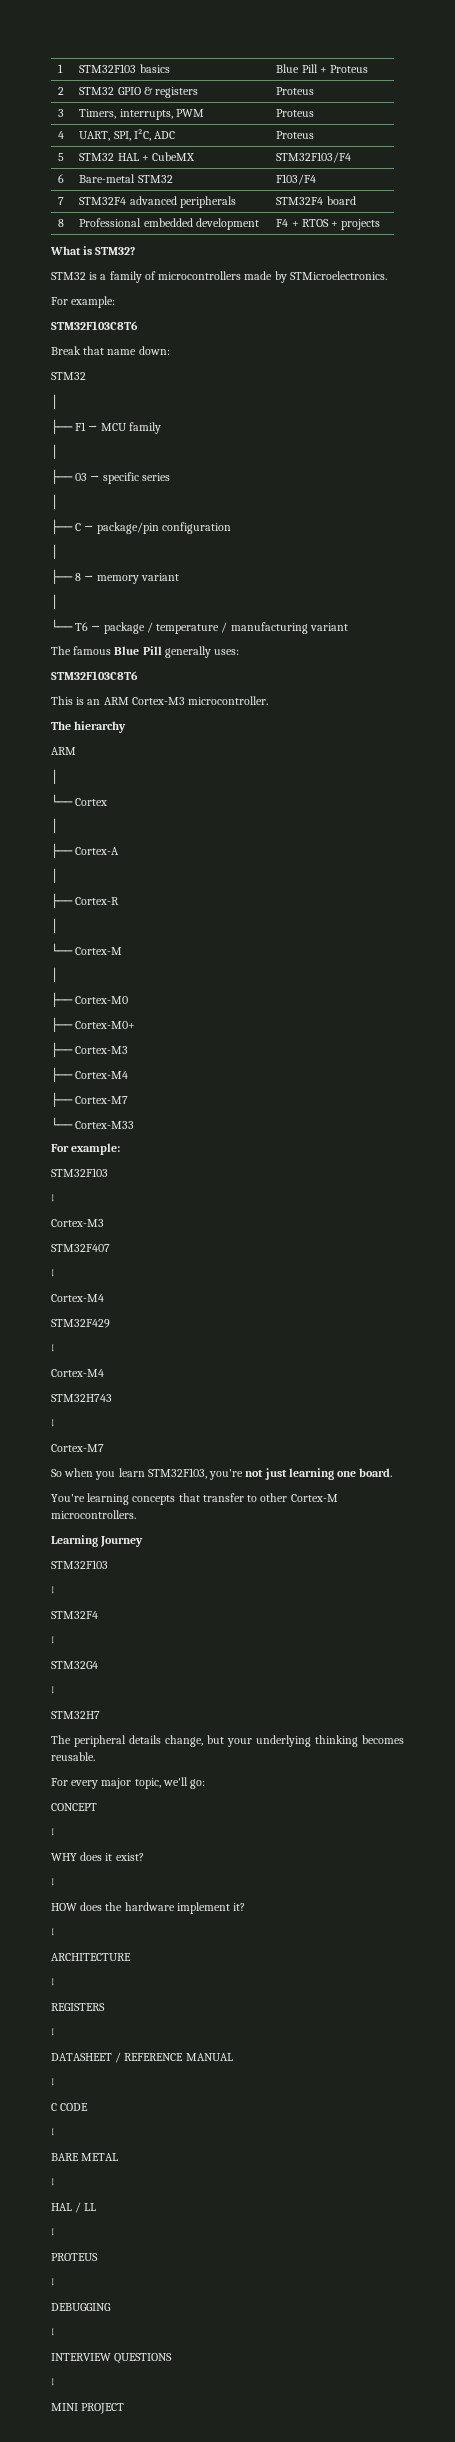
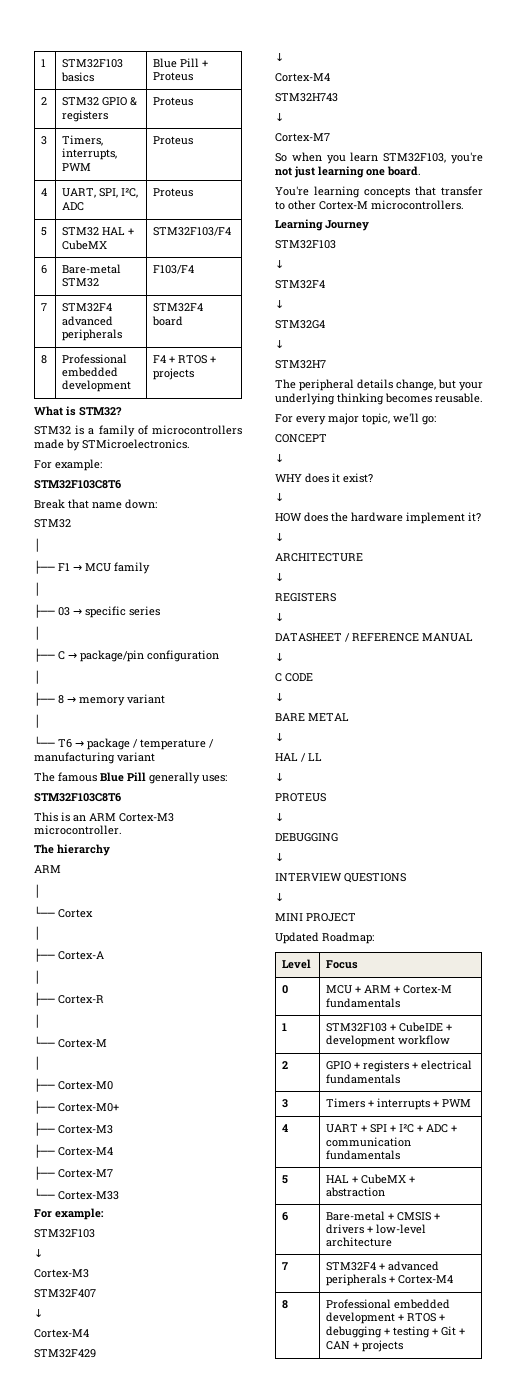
(125, 2408) none -> [275,932,374,944] [282,959,312,969] [326,960,359,969] [282,985,289,994] [326,985,453,994] [326,998,401,1008] [282,1023,288,1031] [326,1022,453,1032] [326,1035,451,1047] [282,1061,289,1069] [326,1060,473,1072] [326,1074,401,1084] [282,1099,289,1108] [326,1098,472,1110] [282,1124,289,1132] [326,1124,458,1133] [326,1137,412,1147] [326,1150,401,1160] [282,1175,289,1184] [326,1174,416,1184] [326,1187,386,1197] [282,1212,289,1221] [326,1211,441,1221] [326,1224,427,1234] [326,1237,393,1247] [282,1262,289,1270] [326,1261,440,1271] [326,1274,454,1286] [282,1300,289,1309] [326,1299,451,1309] [326,1312,446,1324] [326,1326,466,1338] [326,1340,404,1352] // Updated Roadmap: // Level | Focus // 0 | MCU + ARM + Cortex-M fundamentals // 1 | STM32F103 + CubeIDE + development workflow // 2 | GPIO + registers + electrical fundamentals // 3 | Timers + interrupts + PWM // 4 | UART + SPI + I²C + ADC + communication fundamentals // 5 | HAL + CubeMX + abstraction // 6 | Bare-metal + CMSIS + drivers + low-level architecture // 7 | STM32F4 + advanced peripherals + Cortex-M4 // 8 | Professional embedded development + RTOS + debugging + testing + Git + CAN + projects

